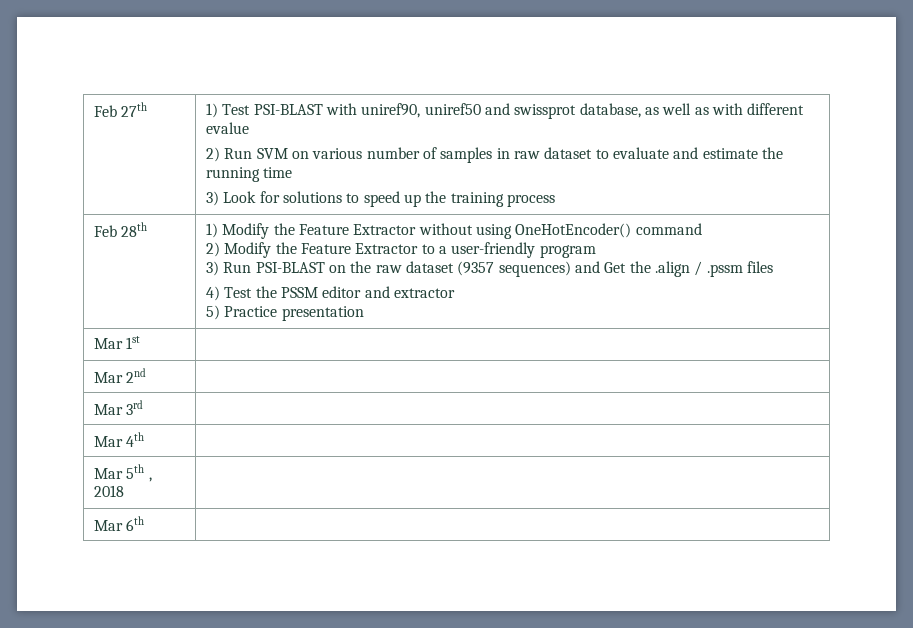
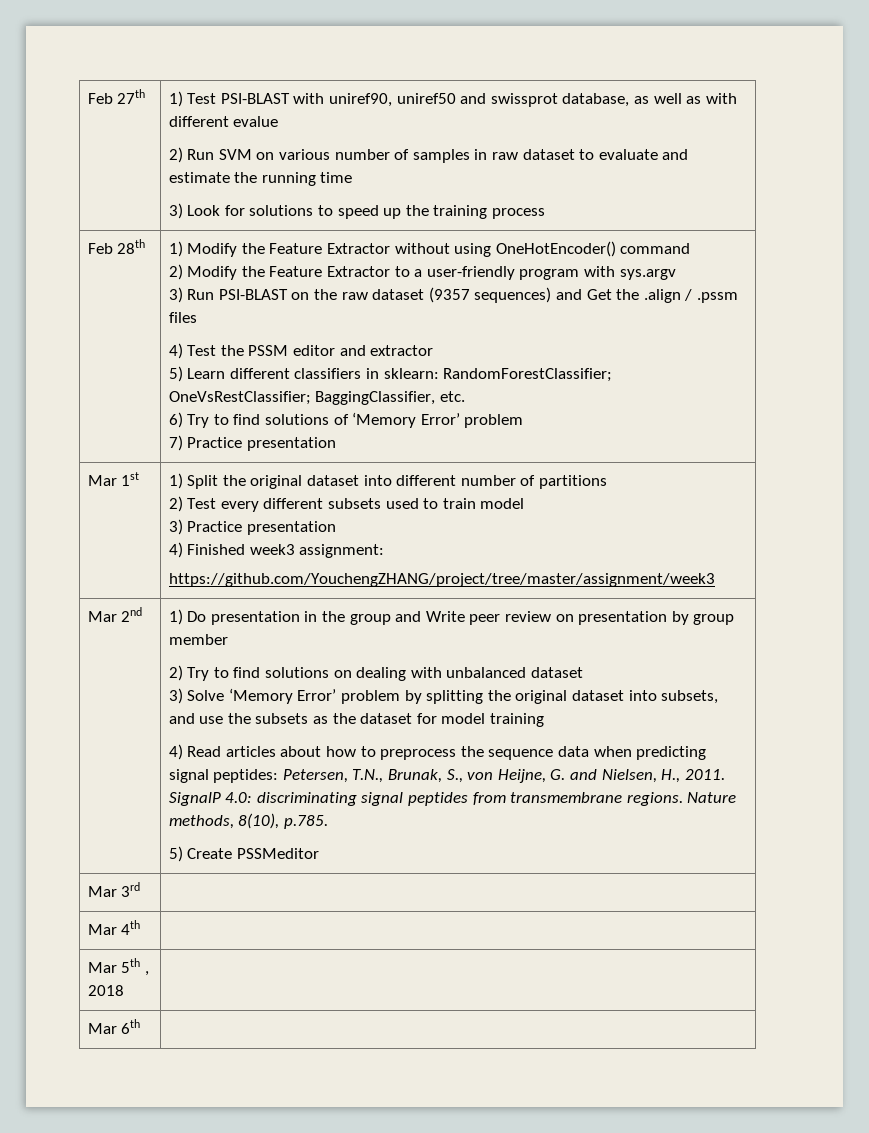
(596, 251) none -> [583,266,676,280] with sys.argv
[224,306,364,321] [94,336,141,349] [94,368,147,383] Practice presentation // Mar 1st | // Mar 2nd | -> [187,368,613,382] [168,391,465,405] [168,412,524,428] [168,435,336,451] [87,472,140,486] [168,473,607,489] [168,496,525,512] [168,519,336,535] [168,542,385,558] [168,573,715,587] [87,607,143,622] [168,609,735,625] [168,634,228,645] [168,665,583,681] [168,688,719,704] [168,713,544,727] [168,744,707,760] [168,769,725,783] [168,792,737,806] [168,813,328,829] [168,846,319,862] Learn different classifiers in sklearn: RandomForestClassifier; OneVsRestClassifier; BaggingClassifier, etc. // 6) Try to find solutions of ‘Memory Error’ problem // 7) Practice presentation // Mar 1st | 1) Split the original dataset into different number of partitions // 2) Test every different subsets used to train model // 3) Practice presentation // 4) Finished week3 assignment: // https://github.com/YouchengZHANG/project/tree/master/assignment/week3 // Mar 2nd | 1) Do presentation in the group and Write peer review on presentation by group member // 2) Try to find solutions on dealing with unbalanced dataset // 3) Solve ‘Memory Error’ problem by splitting the original dataset into subsets, and use the subsets as the dataset for model training // 4) Read articles about how to preprocess the sequence data when predicting signal peptides: Petersen, T.N., Brunak, S., von Heijne, G. and Nielsen, H., 2011. SignalP 4.0: discriminating signal peptides from transmembrane regions. Nature methods, 8(10), p.785. // 5) Create PSSMeditor

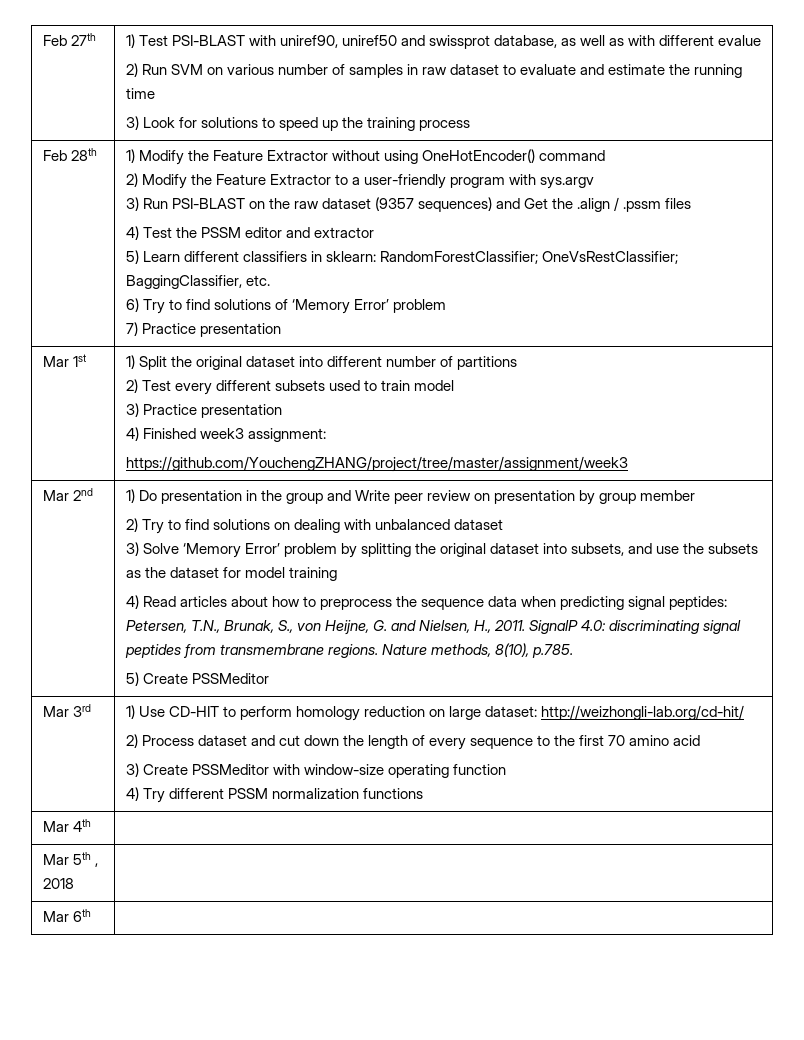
(141, 889) none -> [125,705,745,721] [125,734,701,750] [125,763,506,778] [125,787,423,803] 1) Use CD-HIT to perform homology reduction on large dataset: http://weizhongli-lab.org/cd-hit/ // 2) Process dataset and cut down the length of every sequence to the first 70 amino acid // 3) Create PSSMeditor with window-size operating function // 4) Try different PSSM normalization functions

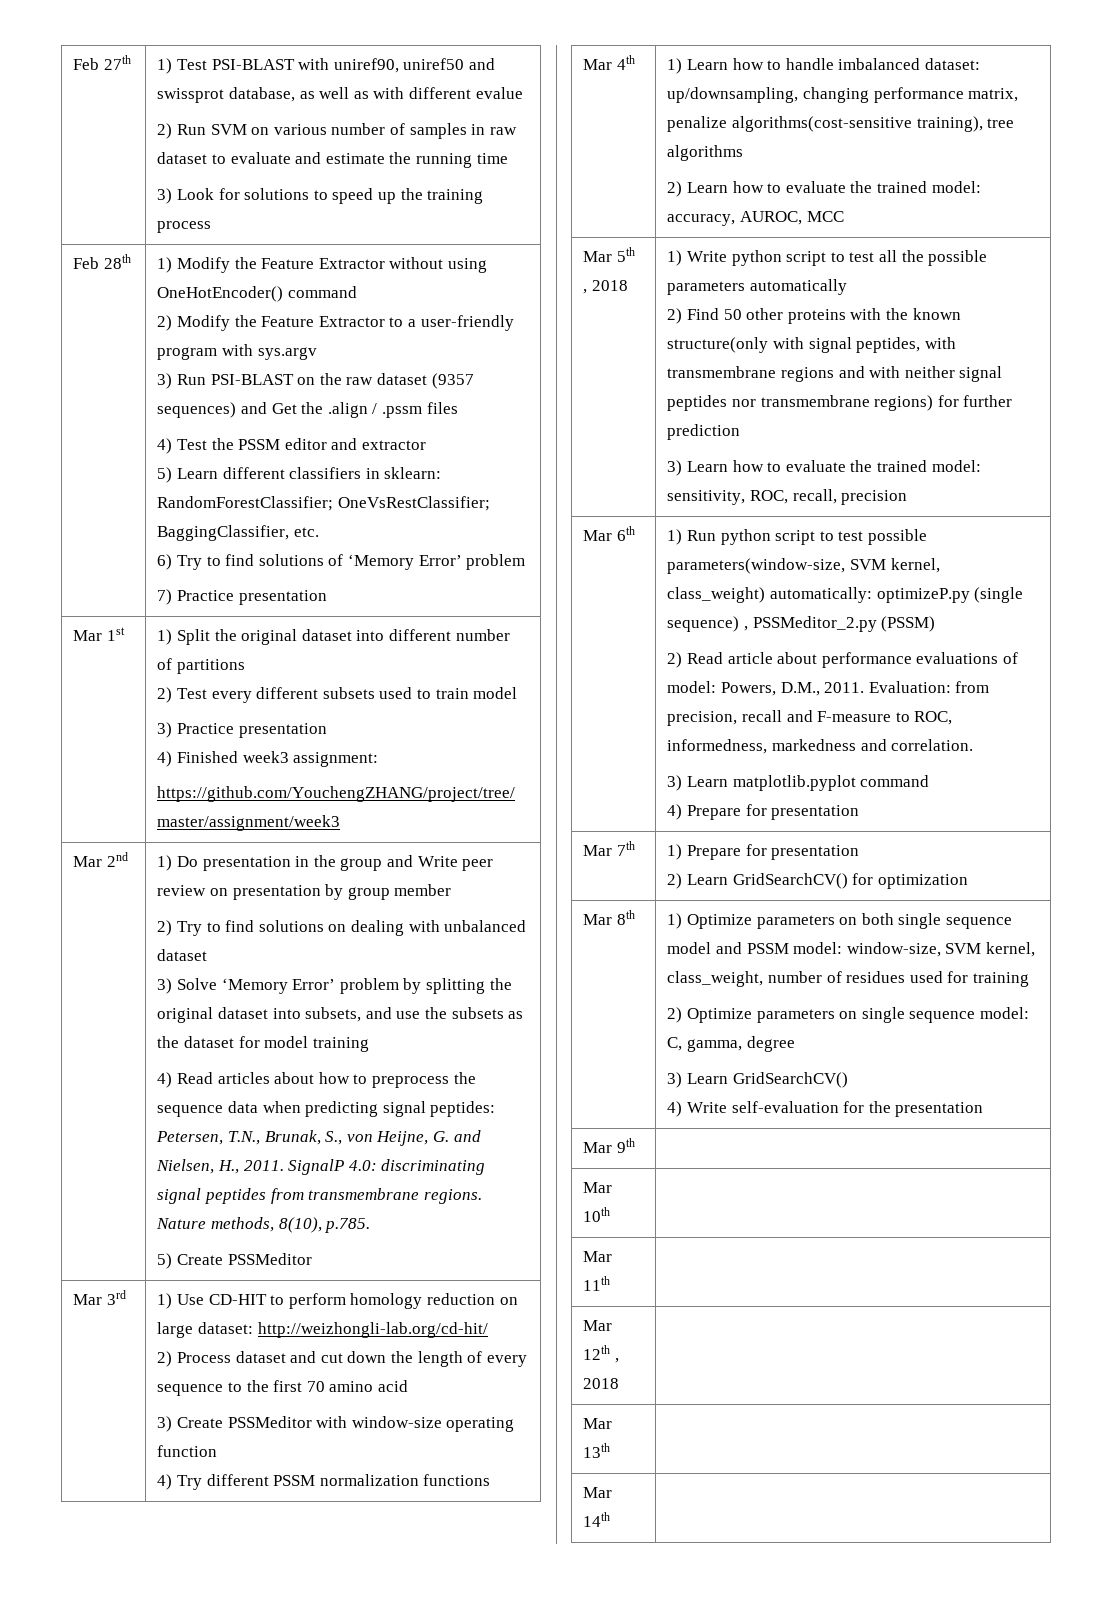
[42,852,98,867] [42,878,74,889] [42,909,91,922] // Mar 5th , 2018 | // Mar 6th -> [667,58,980,74] [667,87,1019,103] [667,116,1015,132] [667,145,744,161] [667,181,981,197] [667,211,844,226] [583,247,636,262] [583,280,629,294] [667,250,988,266] [667,279,848,295] [667,308,961,324] [667,337,956,353] [667,366,1003,382] [667,395,1013,411] [667,424,741,440] [667,460,981,476] [667,489,908,505] [583,526,636,541] [667,529,927,545] [667,558,940,574] [667,587,1024,603] [667,616,936,632] [667,652,1018,668] [667,681,990,696] [667,710,953,726] [667,739,974,754] [667,775,930,791] [667,804,860,820] [583,841,636,856] [667,844,860,860] [667,873,968,889] [583,910,636,925] [667,913,1012,929] [667,942,1035,957] [667,971,1029,987] [667,1007,1029,1023] [667,1036,795,1052] [667,1072,848,1088] [667,1101,984,1117] [583,1138,636,1153] [583,1182,613,1193] [583,1207,611,1222] [583,1251,613,1262] [583,1276,611,1291] [583,1320,613,1331] [583,1345,620,1363] [583,1378,620,1389] [583,1418,613,1429] [583,1443,611,1458] [583,1487,613,1498] [583,1512,611,1527] 1) Learn how to handle imbalanced dataset: up/downsampling, changing performance matrix, penalize algorithms(cost-sensitive training), tree algorithms // 2) Learn how to evaluate the trained model: accuracy, AUROC, MCC // Mar 5th , 2018 | 1) Write python script to test all the possible parameters automatically // 2) Find 50 other proteins with the known structure(only with signal peptides, with transmembrane regions and with neither signal peptides nor transmembrane regions) for further prediction // 3) Learn how to evaluate the trained model: sensitivity, ROC, recall, precision // Mar 6th | 1) Run python script to test possible parameters(window-size, SVM kernel, class_weight) automatically: optimizeP.py (single sequence) , PSSMeditor_2.py (PSSM) // 2) Read article about performance evaluations of model: Powers, D.M., 2011. Evaluation: from precision, recall and F-measure to ROC, informedness, markedness and correlation. // 3) Learn matplotlib.pyplot command // 4) Prepare for presentation // Mar 7th | 1) Prepare for presentation // 2) Learn GridSearchCV() for optimization // Mar 8th | 1) Optimize parameters on both single sequence model and PSSM model: window-size, SVM kernel, class_weight, number of residues used for training // 2) Optimize parameters on single sequence model: C, gamma, degree // 3) Learn GridSearchCV() // 4) Write self-evaluation for the presentation // Mar 9th | // Mar 10th | // Mar 11th | // Mar 12th , 2018 | // Mar 13th | // Mar 14th

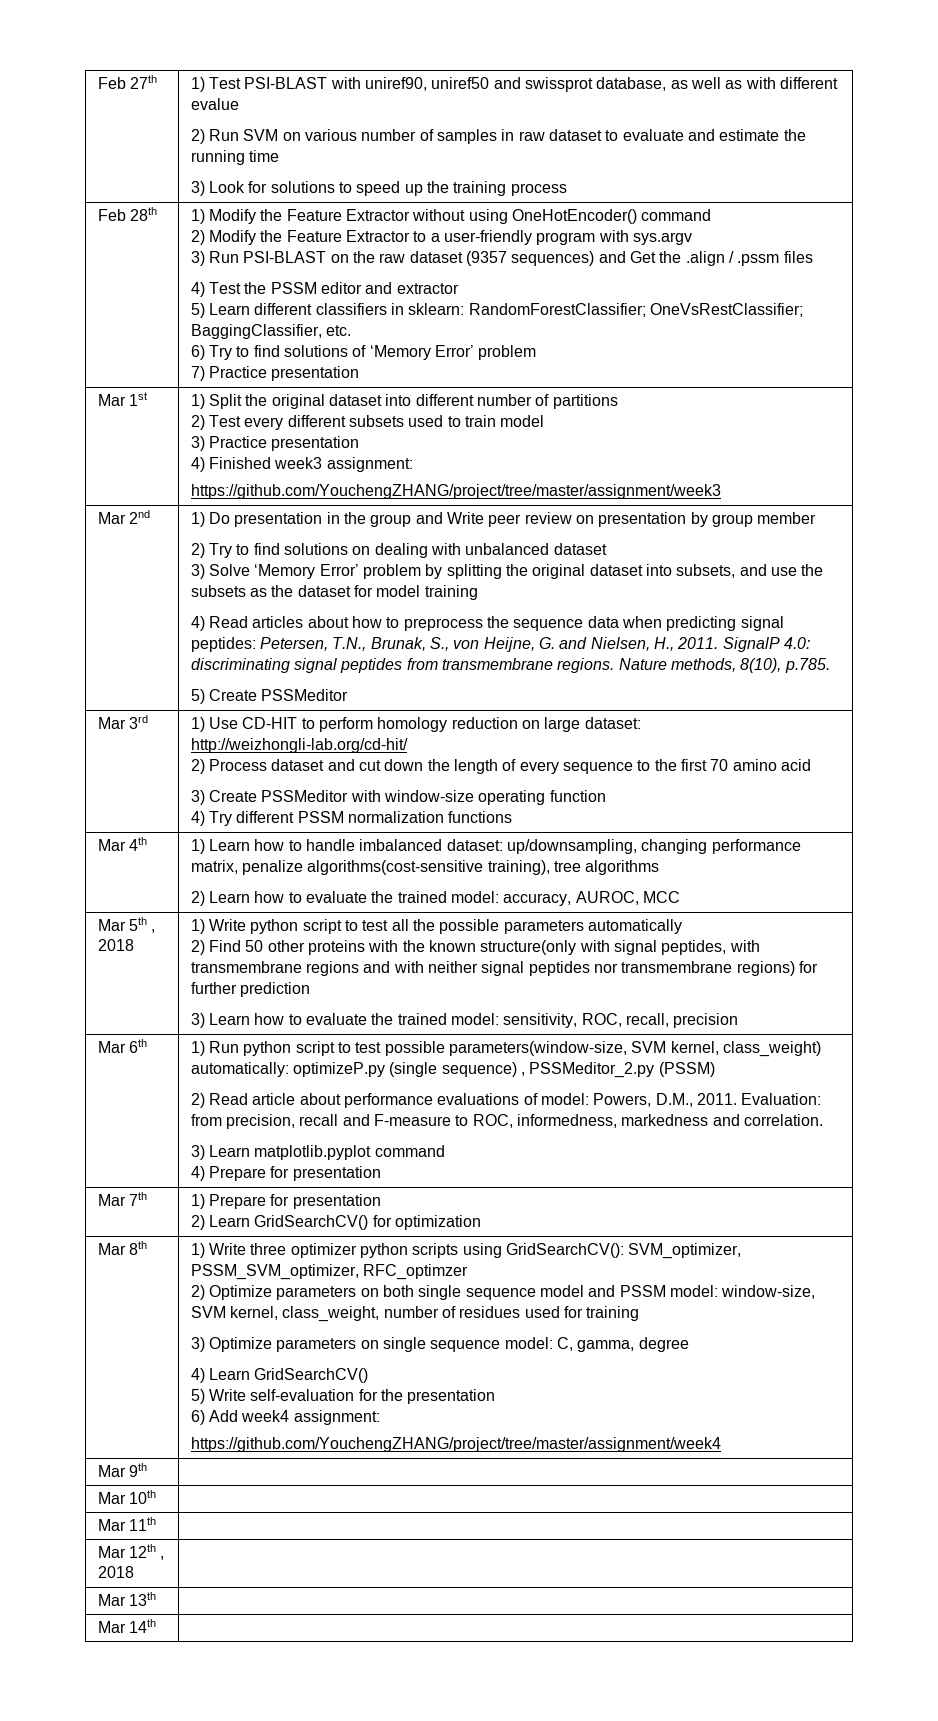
(683, 921) none -> [209,1243,742,1259] [190,1264,469,1280] [190,1285,205,1300] Write three optimizer python scripts using GridSearchCV(): SVM_optimizer, PSSM_SVM_optimizer, RFC_optimzer // 2)
[667,1007,683,1023] 2) -> [190,1337,205,1352] 3)
[667,1072,683,1088] 3) -> [190,1368,205,1383] 4)
[667,1101,683,1117] 4) -> [190,1389,205,1404] 5)
(984, 1109) none -> [190,1410,380,1425] [190,1437,721,1452] // 6) Add week4 assignment: // https://github.com/YouchengZHANG/project/tree/master/assignment/week4

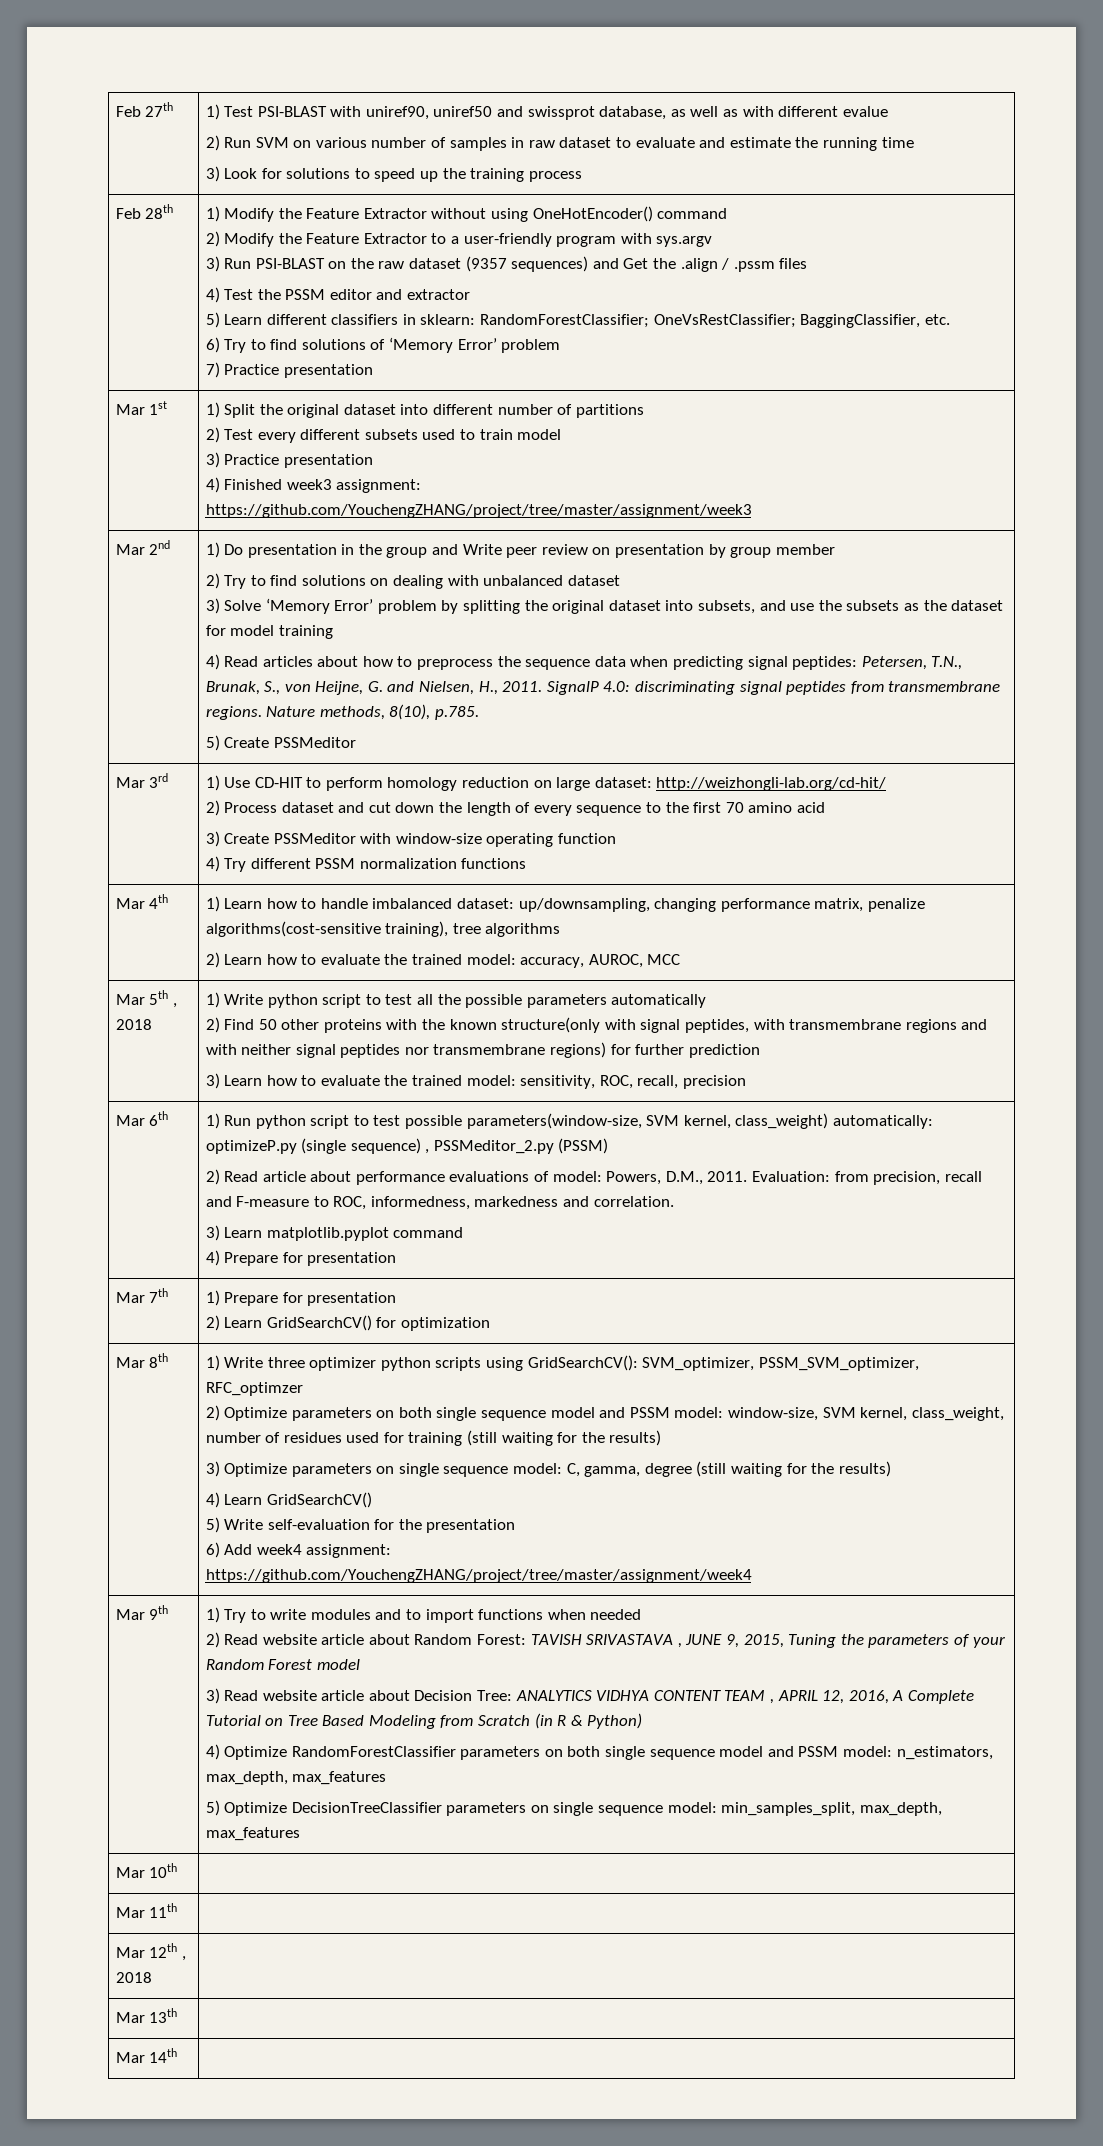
(640, 1313) none -> [467,1430,662,1446] (still waiting for the results)
(689, 1344) none -> [696,1461,891,1477] (still waiting for the results)
(148, 1470) none -> [205,1607,642,1623] [205,1632,1005,1648] [205,1659,360,1670] [205,1688,974,1704] [205,1713,643,1729] [205,1744,993,1760] [205,1771,387,1785] [205,1800,942,1816] [205,1827,300,1841] 1) Try to write modules and to import functions when needed // 2) Read website article about Random Forest: TAVISH SRIVASTAVA , JUNE 9, 2015, Tuning the parameters of your Random Forest model // 3) Read website article about Decision Tree: ANALYTICS VIDHYA CONTENT TEAM , APRIL 12, 2016, A Complete Tutorial on Tree Based Modeling from Scratch (in R & Python) // 4) Optimize RandomForestClassifier parameters on both single sequence model and PSSM model: n_estimators, max_depth, max_features // 5) Optimize DecisionTreeClassifier parameters on single sequence model: min_samples_split, max_depth, max_features

